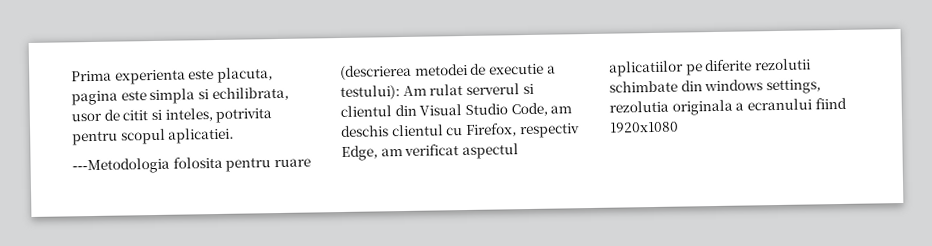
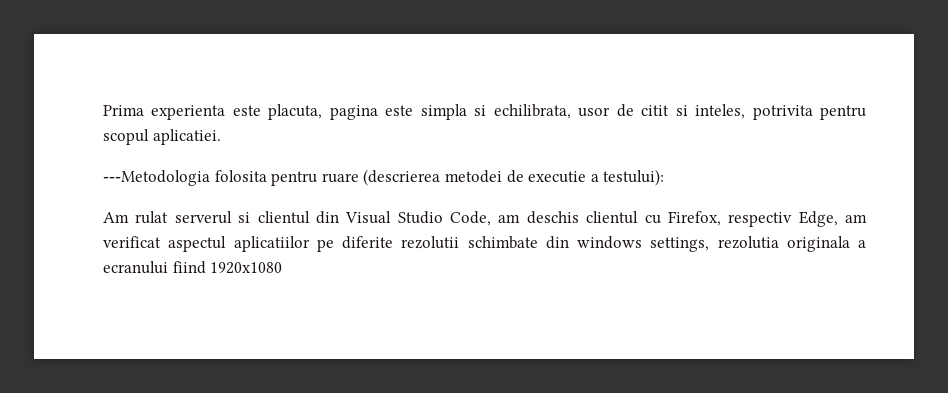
(400, 93) none -> (665, 177) //

